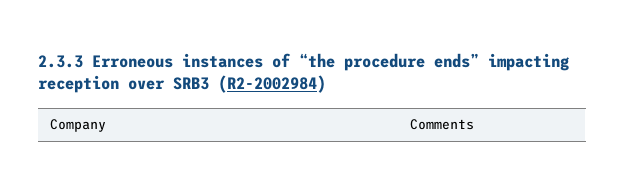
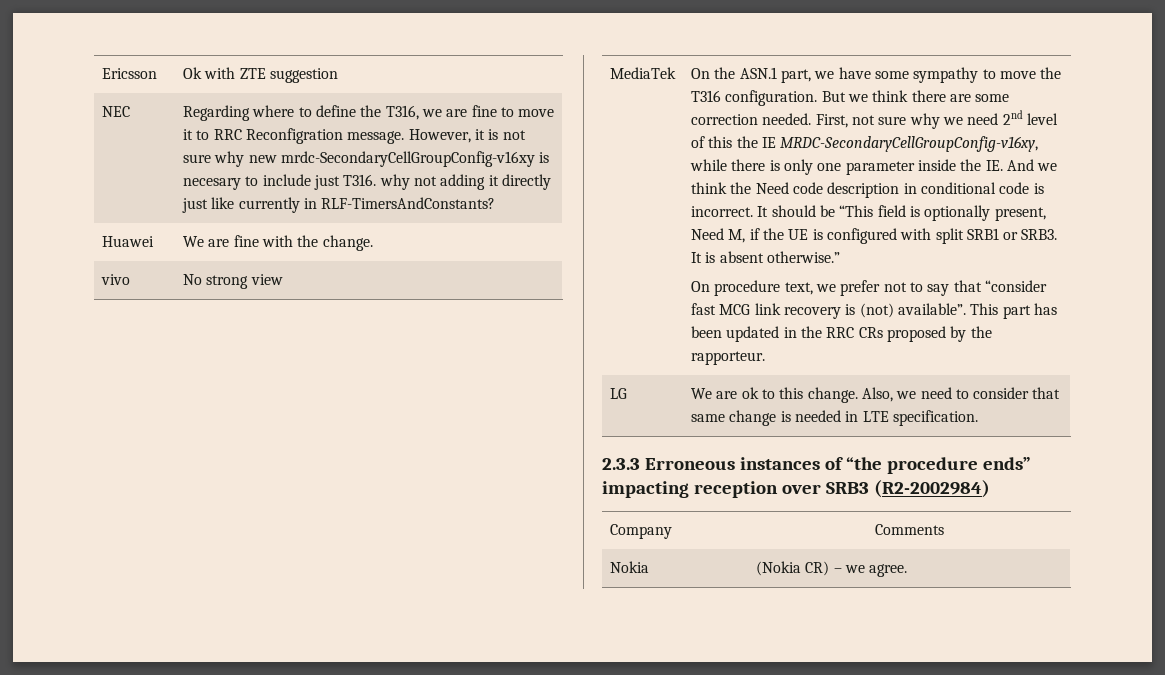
(38, 61) none -> [101,68,157,79] [182,67,338,83] [101,106,130,117] [182,105,555,121] [182,128,526,144] [182,151,550,167] [182,174,551,190] [181,197,496,213] [101,236,154,247] [182,235,373,251] [100,274,130,285] [182,274,283,289] [609,67,676,79] [690,67,1062,83] [690,90,1010,106] [690,110,1058,129] [690,136,1039,152] [689,159,1058,175] [690,182,1044,198] [690,205,1046,221] [690,228,1058,244] [690,251,840,263] [690,280,1047,296] [690,303,1057,319] [690,326,992,342] [690,351,765,365] [609,388,627,399] [690,387,1061,403] [690,410,978,426] Ericsson | Ok with ZTE suggestion // NEC | Regarding where to define the T316, we are fine to move it to RRC Reconfigration message. However, it is not sure why new mrdc-SecondaryCellGroupConfig-v16xy is necesary to include just T316. why not adding it directly just like currently in RLF-TimersAndConstants? // Huawei | We are fine with the change. // vivo | No strong view // MediaTek | On the ASN.1 part, we have some sympathy to move the T316 configuration. But we think there are some correction needed. First, not sure why we need 2nd level of this the IE MRDC-SecondaryCellGroupConfig-v16xy, while there is only one parameter inside the IE. And we think the Need code description in conditional code is incorrect. It should be “This field is optionally present, Need M, if the UE is configured with split SRB1 or SRB3. It is absent otherwise.” // On procedure text, we prefer not to say that “consider fast MCG link recovery is (not) available”. This part has been updated in the RRC CRs proposed by the rapporteur. // LG | We are ok to this change. Also, we need to consider that same change is needed in LTE specification. //
(474, 124) none -> [609,561,649,573] [755,561,908,577] // Nokia | (Nokia CR) – we agree.

